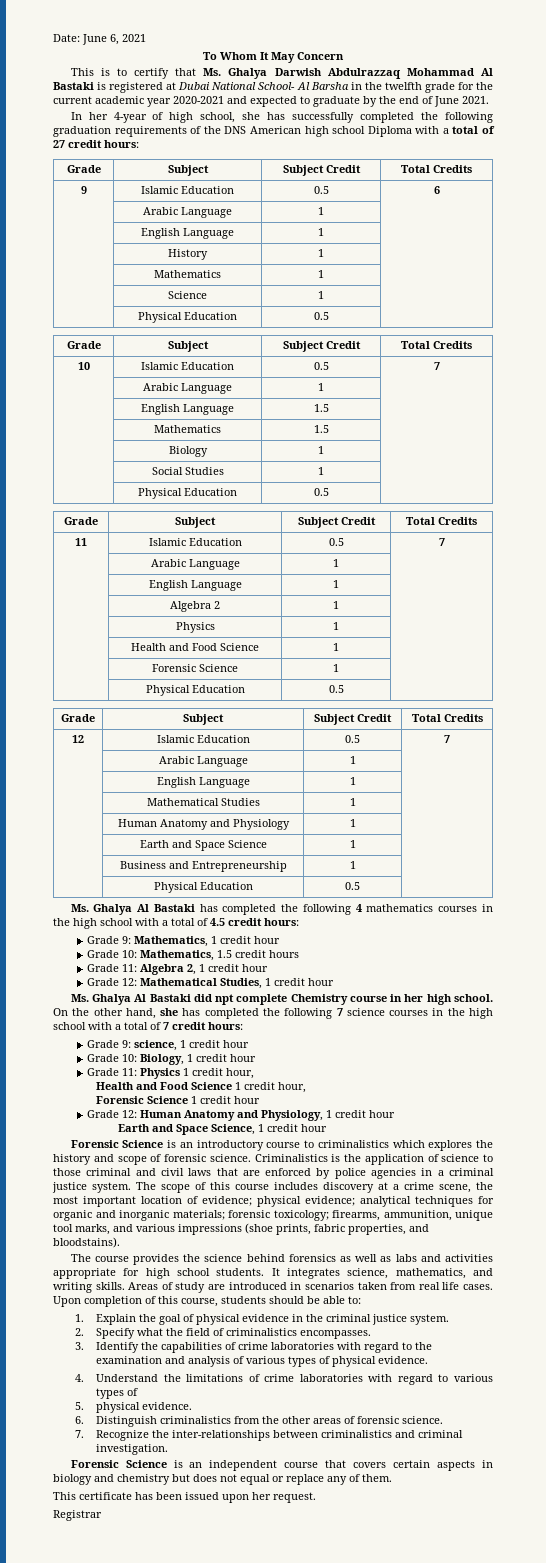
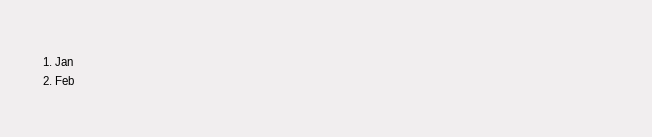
[53,34,146,45] [203,52,344,63] [70,68,493,79] [53,82,493,93] [53,96,489,107] [70,112,493,123] [53,126,495,137] [53,140,139,148] [66,165,101,173] [167,165,209,176] [282,165,361,176] [401,165,472,173] [80,186,87,194] [141,186,234,194] [313,186,329,194] [433,186,440,194] [143,207,232,218] [318,207,324,215] [141,228,234,239] [318,228,324,236] [168,249,208,260] [318,249,324,257] [154,270,221,278] [318,270,324,278] [168,291,207,299] [318,291,324,299] [138,312,237,323] [313,312,329,320] [66,341,101,349] [167,341,209,352] [282,341,361,352] [401,341,472,349] [77,362,90,370] [141,362,234,370] [313,362,329,370] [433,362,440,370] [143,383,232,394] [318,383,324,391] [141,404,234,415] [313,404,329,412] [154,425,221,433] [313,425,329,433] [168,446,208,457] [318,446,324,454] [151,467,224,475] [318,467,324,475] [138,488,237,499] [313,488,329,496] [64,517,98,525] [175,517,216,528] [297,517,376,528] [406,517,477,525] [75,538,87,546] [148,538,242,546] [328,538,344,546] [438,538,445,546] [150,559,240,570] [333,559,339,567] [148,580,242,591] [333,580,339,588] [170,601,220,612] [333,601,339,609] [175,622,215,633] [333,622,339,630] [131,643,259,651] [333,643,339,651] [152,664,238,672] [333,664,339,672] [145,685,245,696] [328,685,344,693] [61,714,95,722] [183,714,224,725] [314,714,392,725] [411,714,483,722] [72,735,84,743] [156,735,250,743] [345,735,360,743] [444,735,450,743] [158,756,248,767] [349,756,356,764] [156,777,250,788] [349,777,356,785] [146,798,260,806] [349,798,356,806] [117,819,290,830] [349,819,356,827] [139,840,267,851] [349,840,356,848] [119,861,287,872] [349,861,356,869] [153,882,253,893] [345,882,360,890] [70,904,493,915] [53,918,299,929] [86,936,280,947] [86,950,299,961] [86,964,268,975] [86,978,334,989] [70,994,494,1005] [53,1008,493,1019] [53,1022,243,1030] [86,1040,249,1051] [86,1054,256,1065] [86,1068,254,1079] [96,1082,307,1093] [96,1096,261,1104] [86,1110,395,1121] [117,1124,327,1135] [70,1140,494,1151] [53,1154,493,1165] [53,1168,495,1179] [52,1182,493,1193] [53,1196,494,1207] [53,1210,493,1221] [53,1223,429,1235] [53,1237,120,1248] [70,1254,493,1265] [53,1268,493,1279] [53,1282,494,1293] [53,1296,361,1307] [74,1314,450,1325] [74,1328,372,1339] [74,1342,433,1353] [96,1356,429,1367] [74,1374,494,1385] [96,1388,139,1399] [74,1402,193,1413] [74,1416,444,1427] [74,1430,464,1441] [96,1444,169,1455] [70,1460,494,1471] [53,1474,392,1485] [53,1492,316,1503] [53,1510,102,1521] Date: June 6, 2021 // To Whom It May Concern // This is to certify that Ms. Ghalya Darwish Abdulrazzaq Mohammad Al Bastaki is registered at Dubai National School- Al Barsha in the twelfth grade for the current academic year 2020-2021 and expected to graduate by the end of June 2021. // In her 4-year of high school, she has successfully completed the following graduation requirements of the DNS American high school Diploma with a total of 27 credit hours: // Grade | Subject | Subject Credit | Total Credits // 9 | Islamic Education | 0.5 | 6 // | Arabic Language | 1 | // | English Language | 1 | // | History | 1 | // | Mathematics | 1 | // | Science | 1 | // | Physical Education | 0.5 | // Grade | Subject | Subject Credit | Total Credits // 10 | Islamic Education | 0.5 | 7 // | Arabic Language | 1 | // | English Language | 1.5 | // | Mathematics | 1.5 | // | Biology | 1 | // | Social Studies | 1 | // | Physical Education | 0.5 | // Grade | Subject | Subject Credit | Total Credits // 11 | Islamic Education | 0.5 | 7 // | Arabic Language | 1 | // | English Language | 1 | // | Algebra 2 | 1 | // | Physics | 1 | // | Health and Food Science | 1 | // | Forensic Science | 1 | // | Physical Education | 0.5 | // Grade | Subject | Subject Credit | Total Credits // 12 | Islamic Education | 0.5 | 7 // | Arabic Language | 1 | // | English Language | 1 | // | Mathematical Studies | 1 | // | Human Anatomy and Physiology | 1 | // | Earth and Space Science | 1 | // | Business and Entrepreneurship | 1 | // | Physical Education | 0.5 | // Ms. Ghalya Al Bastaki has completed the following 4 mathematics courses in the high school with a total of 4.5 credit hours: // Grade 9: Mathematics, 1 credit hour // Grade 10: Mathematics, 1.5 credit hours // Grade 11: Algebra 2, 1 credit hour // Grade 12: Mathematical Studies, 1 credit hour // Ms. Ghalya Al Bastaki did npt complete Chemistry course in her high school. On the other hand, she has completed the following 7 science courses in the high school with a total of 7 credit hours: // Grade 9: science, 1 credit hour // Grade 10: Biology, 1 credit hour // Grade 11: Physics 1 credit hour, // Health and Food Science 1 credit hour, // Forensic Science 1 credit hour // Grade 12: Human Anatomy and Physiology, 1 credit hour // Earth and Space Science, 1 credit hour // Forensic Science is an introductory course to criminalistics which explores the history and scope of forensic science. Criminalistics is the application of science to those criminal and civil laws that are enforced by police agencies in a criminal justice system. The scope of this course includes discovery at a crime scene, the most important location of evidence; physical evidence; analytical techniques for organic and inorganic materials; forensic toxicology; firearms, ammunition, unique tool marks, and various impressions (shoe prints, fabric properties, and bloodstains). // The course provides the science behind forensics as well as labs and activities appropriate for high school students. It integrates science, mathematics, and writing skills. Areas of study are introduced in scenarios taken from real life cases. Upon completion of this course, students should be able to: // 1. Explain the goal of physical evidence in the criminal justice system. // 2. Specify what the field of criminalistics encompasses. // 3. Identify the capabilities of crime laboratories with regard to the examination and analysis of various types of physical evidence. // 4. Understand the limitations of crime laboratories with regard to various types of // 5. physical evidence. // 6. Distinguish criminalistics from the other areas of forensic science. // 7. Recognize the inter-relationships between criminalistics and criminal investigation. // Forensic Science is an independent course that covers certain aspects in biology and chemistry but does not equal or replace any of them. // This certificate has been issued upon her request. // Registrar -> [43,57,74,66] [43,76,75,85] 1. Jan // 2. Feb

